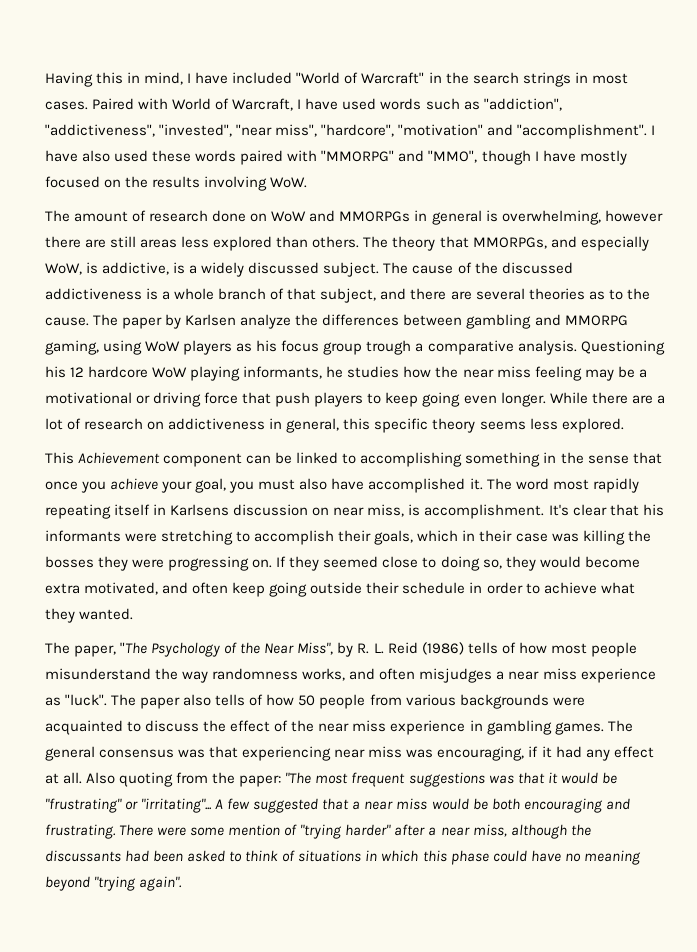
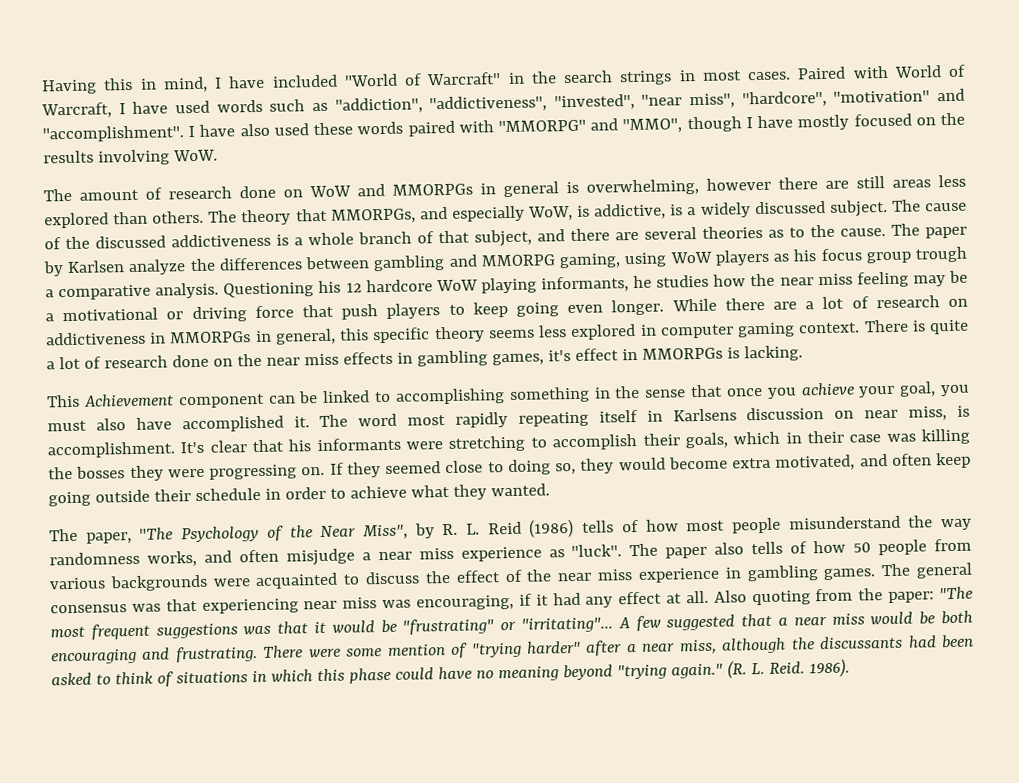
(283, 423) none -> [170,330,272,344] MMORPGs in
[561,418,624,433] explored. -> [570,319,970,341] [46,345,803,370] explored in computer gaming context. There is quite a lot of research done on the near miss effects in gambling games, it's effect in MMORPGs is lacking.
[419,668,493,683] misjudges -> [285,548,355,566] misjudge
[139,876,183,891] again". -> [670,658,850,679] again." (R. L. Reid. 1986).

